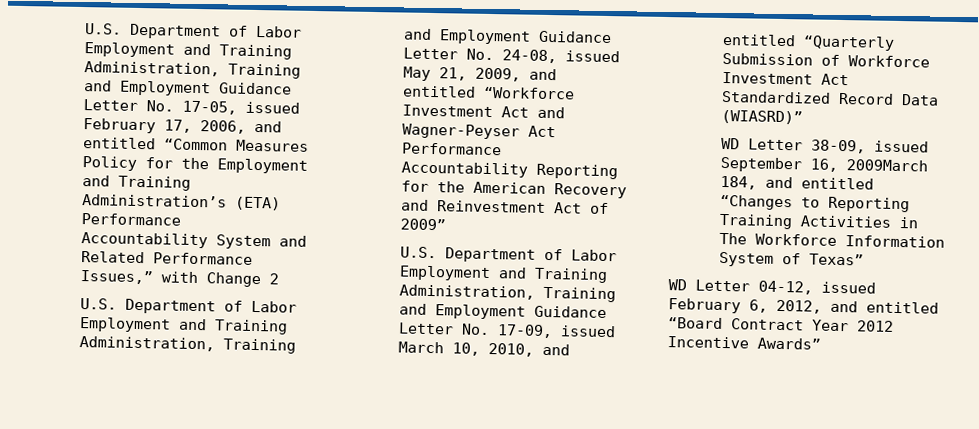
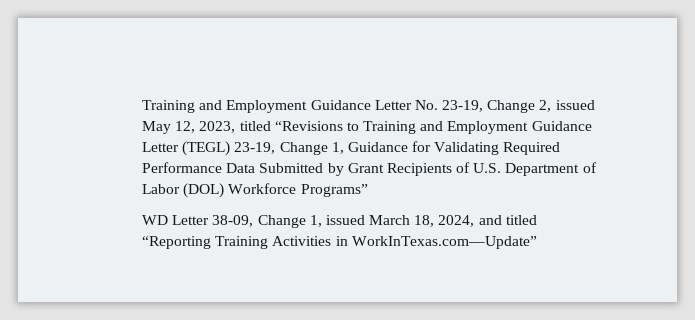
[85,23,303,40] [84,42,293,60] [84,61,302,79] [84,80,293,97] [83,99,301,115] [83,118,283,134] [83,137,310,152] [82,156,309,174] [82,175,192,191] [82,194,282,211] [81,213,182,226] [81,232,308,250] [81,251,254,265] [80,270,280,288] [80,298,298,315] [79,317,289,335] [79,336,297,354] [403,28,613,45] [403,47,621,64] [403,66,558,82] [403,85,576,100] [402,104,566,119] [402,123,557,140] [402,142,503,156] [401,161,619,180] [401,180,628,199] [401,199,610,215] [400,218,447,231] [400,246,618,263] [399,265,609,284] [399,284,617,303] [399,303,608,320] [398,322,617,339] [398,341,571,357] [722,33,896,51] [722,52,931,68] [722,71,850,86] [721,90,940,106] [721,109,804,125] [721,137,930,154] [720,156,929,173] [720,175,875,190] [720,194,911,213] [719,213,920,230] [719,232,946,248] [719,251,865,267] [668,279,876,295] [668,298,939,314] [668,317,894,332] [667,336,821,350] U.S. Department of Labor Employment and Training Administration, Training and Employment Guidance Letter No. 17-05, issued February 17, 2006, and entitled “Common Measures Policy for the Employment and Training Administration’s (ETA) Performance Accountability System and Related Performance Issues,” with Change 2 // U.S. Department of Labor Employment and Training Administration, Training and Employment Guidance Letter No. 24-08, issued May 21, 2009, and entitled “Workforce Investment Act and Wagner-Peyser Act Performance Accountability Reporting for the American Recovery and Reinvestment Act of 2009” // U.S. Department of Labor Employment and Training Administration, Training and Employment Guidance Letter No. 17-09, issued March 10, 2010, and entitled “Quarterly Submission of Workforce Investment Act Standardized Record Data (WIASRD)” // WD Letter 38-09, issued September 16, 2009March 184, and entitled “Changes to Reporting Training Activities in The Workforce Information System of Texas” // WD Letter 04-12, issued February 6, 2012, and entitled “Board Contract Year 2012 Incentive Awards” -> [141,100,595,113] [141,121,592,134] [141,141,561,156] [141,162,597,176] [141,183,368,198] [141,215,537,228] [141,236,537,249] Training and Employment Guidance Letter No. 23-19, Change 2, issued May 12, 2023, titled “Revisions to Training and Employment Guidance Letter (TEGL) 23-19, Change 1, Guidance for Validating Required Performance Data Submitted by Grant Recipients of U.S. Department of Labor (DOL) Workforce Programs” // WD Letter 38-09, Change 1, issued March 18, 2024, and titled “Reporting Training Activities in WorkInTexas.com―Update”

